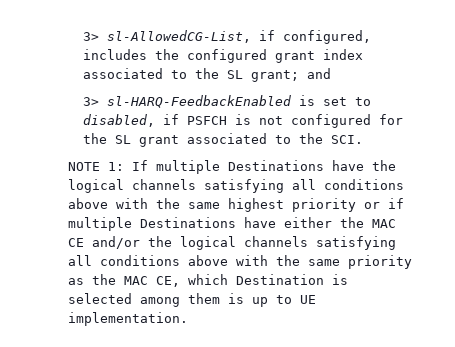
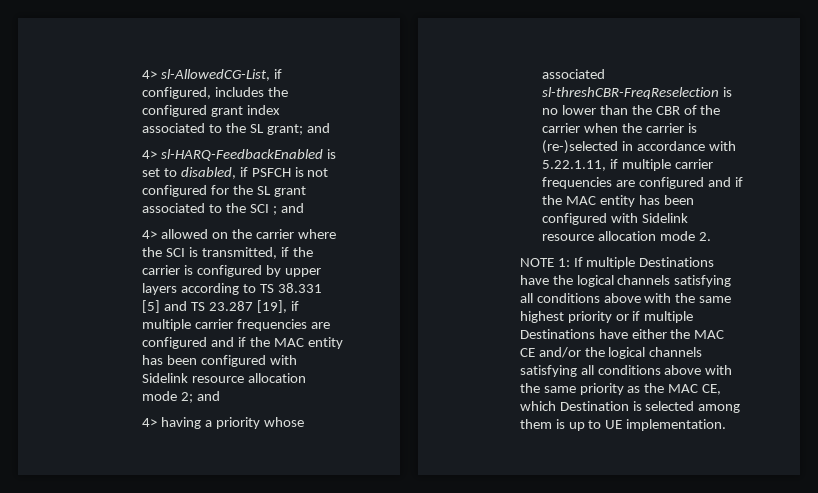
[82,32,99,41] 3> -> [141,70,157,79] 4>
[82,97,99,106] 3> -> [141,150,157,159] 4>
[330,135,363,144] SCI. -> [249,203,304,215] [141,229,336,239] [141,247,313,259] [141,265,321,277] [141,283,322,295] [141,300,299,313] [141,319,330,331] [141,337,343,349] [141,355,297,367] [141,373,306,383] [141,391,220,403] [141,417,304,429] [541,69,605,79] [541,87,732,99] [541,105,721,115] [541,123,697,133] [541,140,736,154] [541,159,713,171] [541,177,743,189] [541,195,694,207] [541,213,688,225] [541,231,711,241] SCI ; and // 4> allowed on the carrier where the SCI is transmitted, if the carrier is configured by upper layers according to TS 38.331 [5] and TS 23.287 [19], if multiple carrier frequencies are configured and if the MAC entity has been configured with Sidelink resource allocation mode 2; and // 4> having a priority whose associated sl-threshCBR-FreqReselection is no lower than the CBR of the carrier when the carrier is (re-)selected in accordance with 5.22.1.11, if multiple carrier frequencies are configured and if the MAC entity has been configured with Sidelink resource allocation mode 2.

